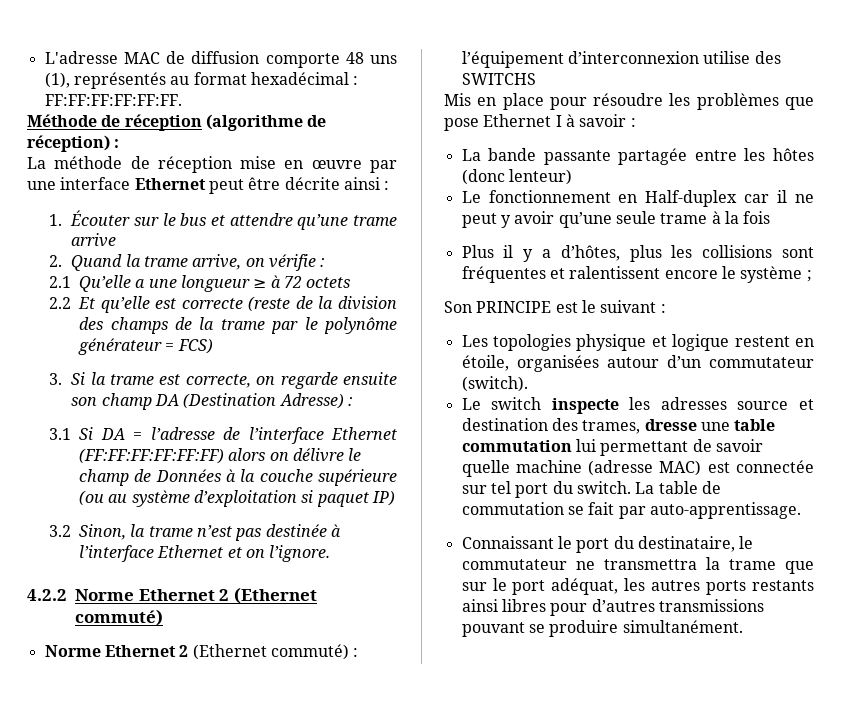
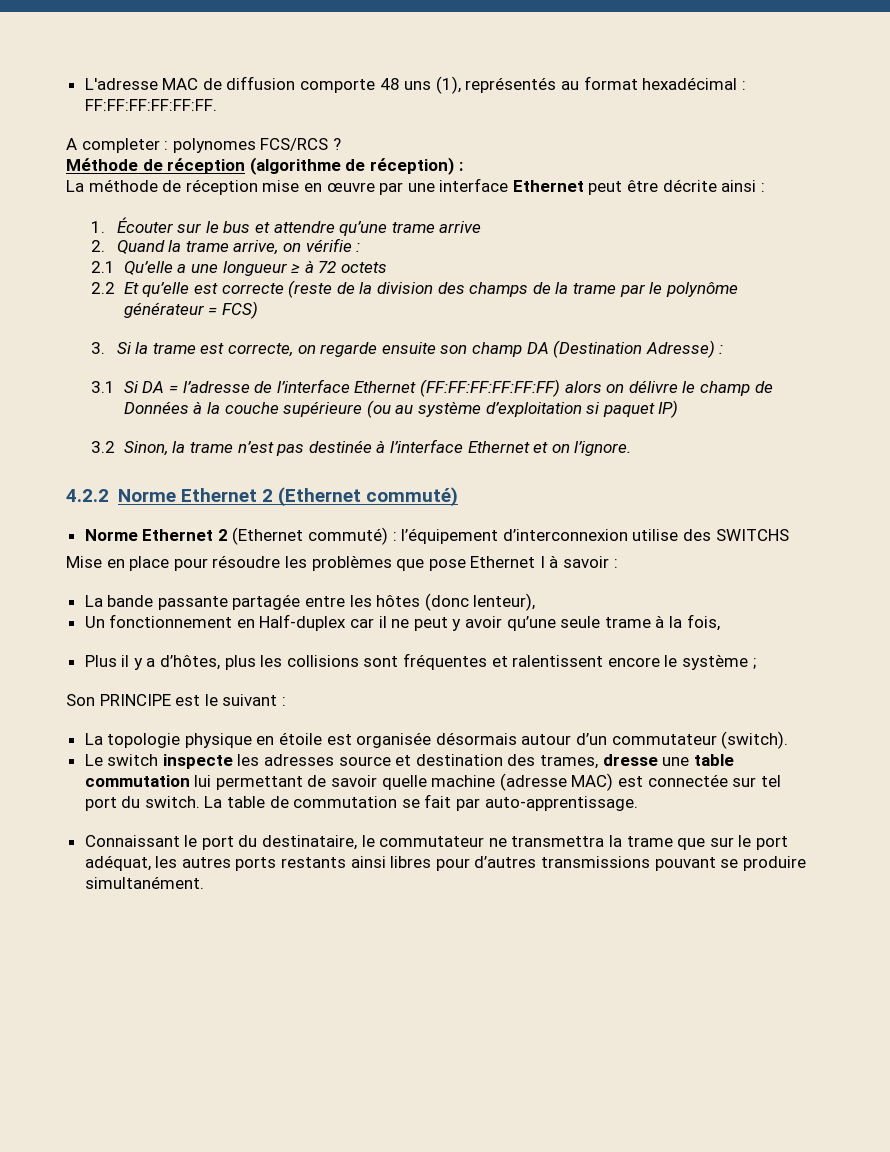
(182, 100) none -> [66,138,341,153] // A completer : polynomes FCS/RCS ?
[444,93,471,106] Mis -> [66,556,102,568] Mise
[508,169,572,185] [461,191,481,203] lenteur) // Le -> [473,593,536,611] [84,616,105,628] lenteur), // Un
[743,211,771,224] fois -> [686,614,720,631] fois,
[461,334,814,351] [461,355,599,372] Les topologies physique et logique restent en étoile, organisées -> [84,732,517,748] La topologie physique en étoile est organisée désormais

